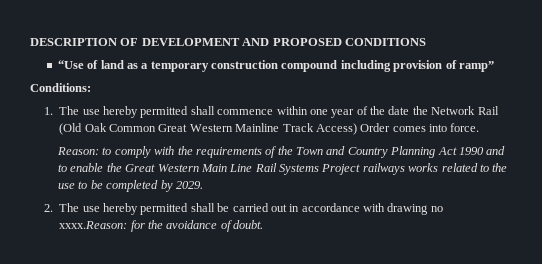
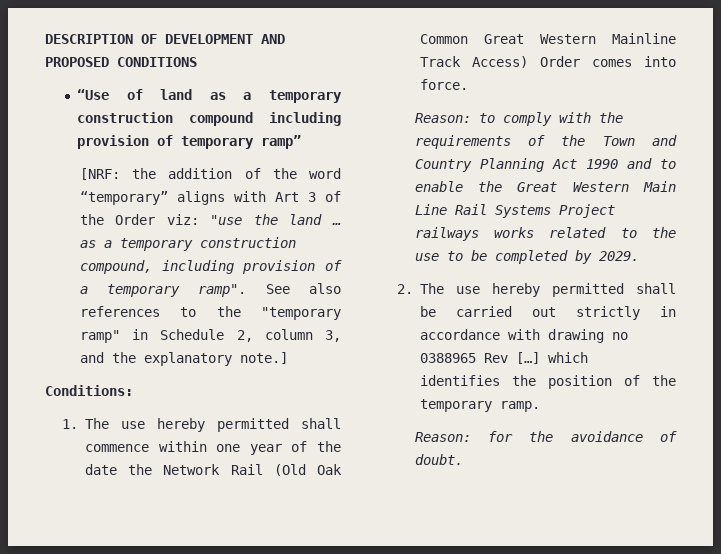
[458,61,494,72] ramp” -> [181,135,302,149] [79,168,341,180] [79,191,341,205] [79,214,341,225] [79,237,296,251] [79,260,342,274] [79,283,341,297] [79,306,341,320] [79,329,342,343] [79,352,288,366] temporary ramp” // [NRF: the addition of the word “temporary” aligns with Art 3 of the Order viz: "use the land … as a temporary construction compound, including provision of a temporary ramp". See also references to the "temporary ramp" in Schedule 2, column 3, and the explanatory note.]
(287, 208) none -> [576,306,641,320] strictly
[59,221,128,229] xxxx.Reason: -> [420,352,589,364] [420,375,676,389] [420,399,541,412] [414,432,471,442] 0388965 Rev […] which identifies the position of the temporary ramp. // Reason:

